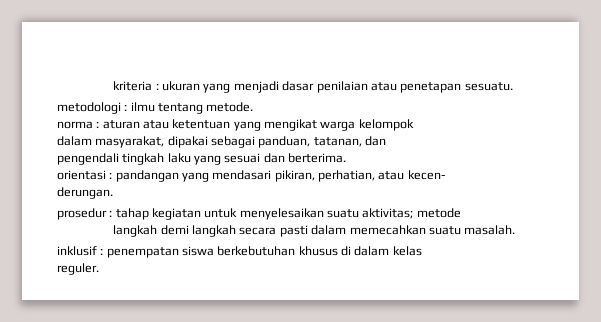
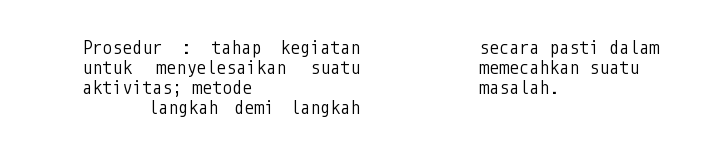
[113,81,513,93] [56,102,254,114] [56,119,414,131] [56,136,387,148] [56,153,347,165] [56,170,445,182] [56,187,113,199] [56,208,107,220] kriteria : ukuran yang menjadi dasar penilaian atau penetapan sesuatu. // metodologi : ilmu tentang metode. // norma : aturan atau ketentuan yang mengikat warga kelompok // dalam masyarakat, dipakai sebagai panduan, tatanan, dan // pengendali tingkah laku yang sesuai dan berterima. // orientasi : pandangan yang mendasari pikiran, perhatian, atau kecen- // derungan. // prosedur -> [81,40,162,54] Prosedur
[56,246,422,258] [56,263,99,275] // inklusif : penempatan siswa berkebutuhan khusus di dalam kelas // reguler. -> (559, 87) none

